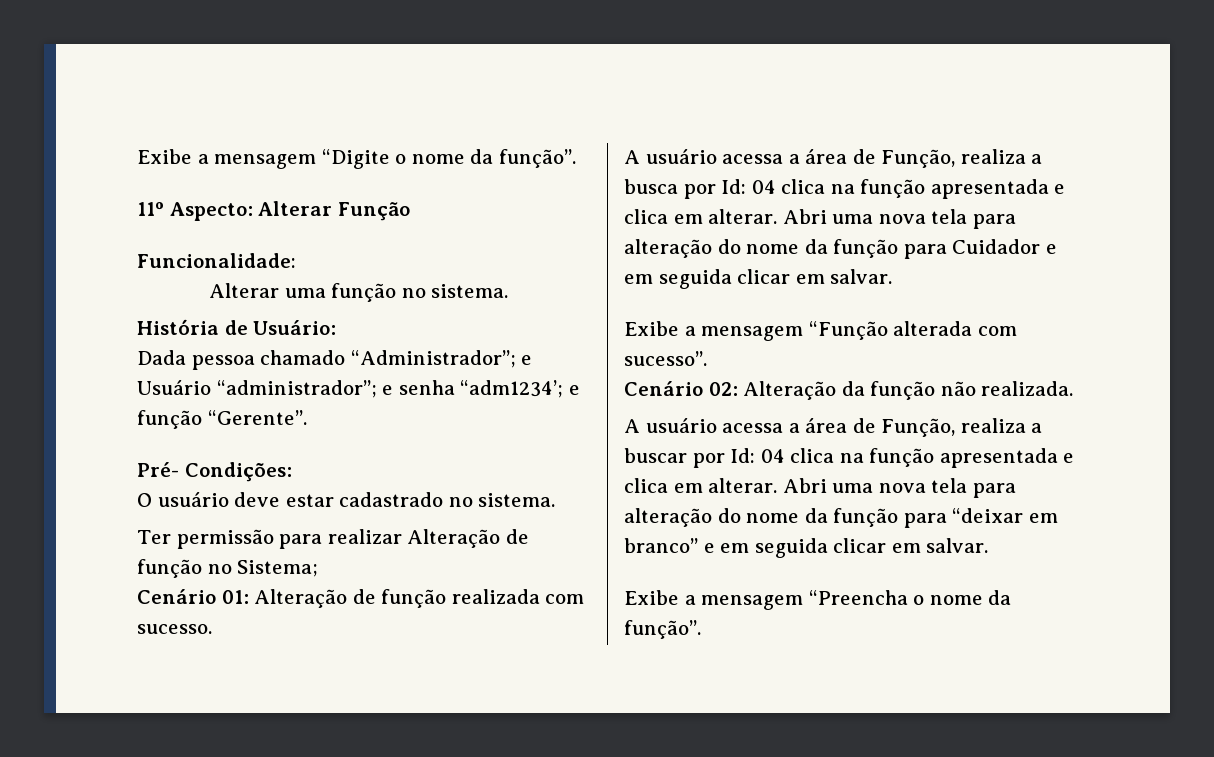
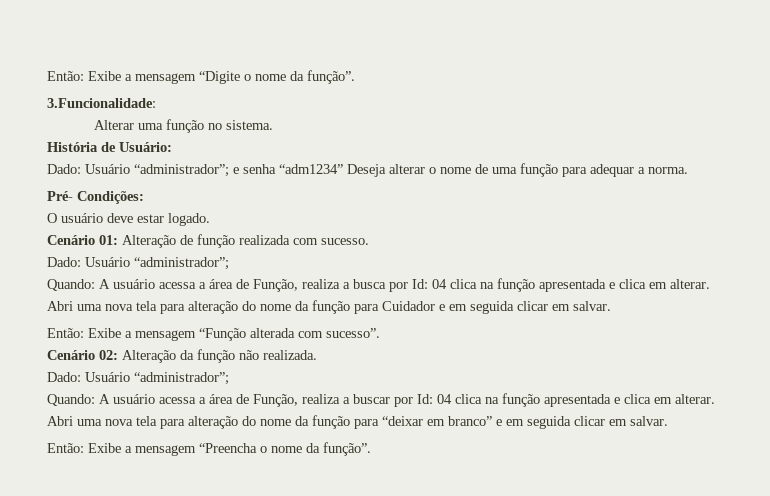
(137, 156) none -> [47,71,84,81] Então:
[137,201,410,221] [137,253,296,268] 11º Aspecto: Alterar Função // Funcionalidade: -> [47,98,156,108] 3.Funcionalidade:
[137,350,533,370] [137,380,580,398] [137,410,307,429] Dada pessoa chamado “Administrador”; e Usuário “administrador”; e senha “adm1234’; e função “Gerente”. -> [47,163,688,177] Dado: Usuário “administrador”; e senha “adm1234” Deseja alterar o nome de uma função para adequar a norma.
[339,492,556,507] [137,529,529,549] [137,559,319,578] cadastrado no sistema. // Ter permissão para realizar Alteração de função no Sistema; -> [168,213,210,226] logado.
(212, 629) none -> [47,257,229,270] [47,279,95,291] Dado: Usuário “administrador”; // Quando:
(893, 276) none -> [47,328,84,338] Então:
(1074, 388) none -> [47,372,229,385] [47,394,95,406] Dado: Usuário “administrador”; // Quando:
(989, 545) none -> [47,443,84,453] Então:

